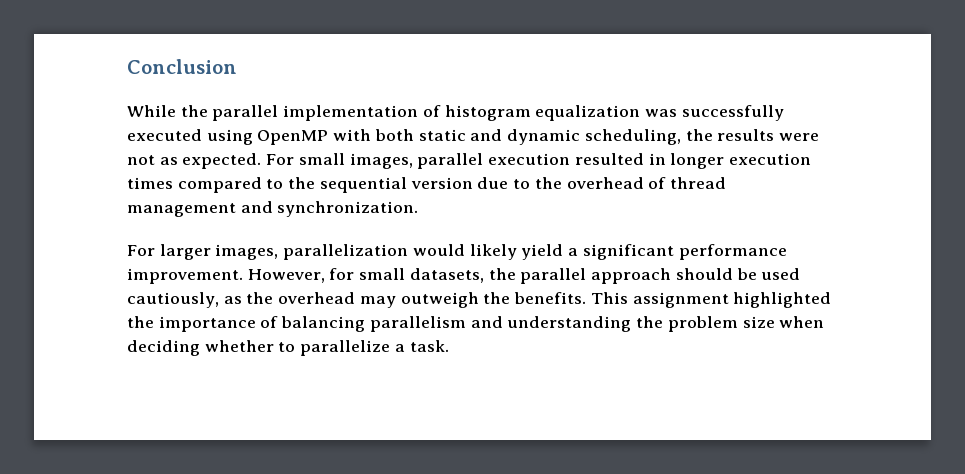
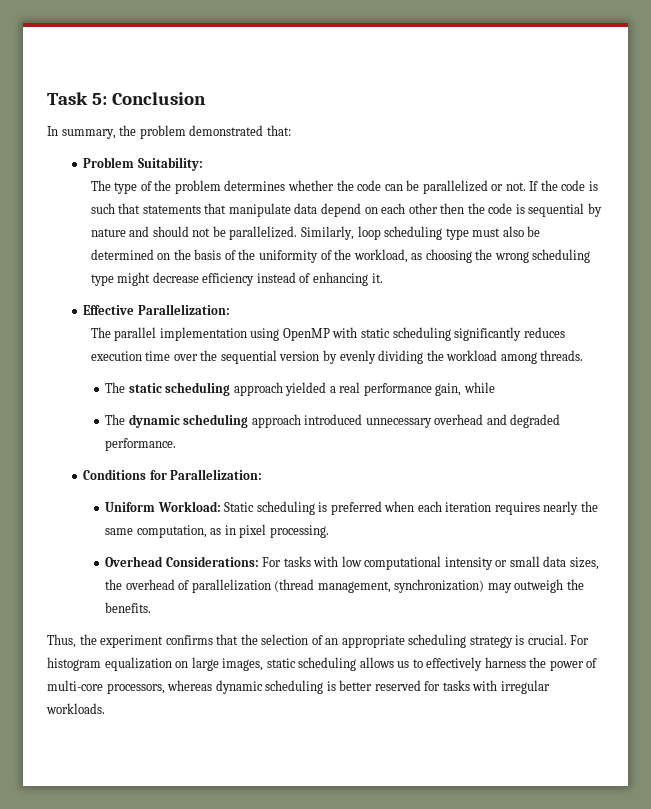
(127, 66) none -> [47,92,107,105] Task 5:
[127,105,784,121] [127,129,819,145] [127,153,811,169] [127,177,726,193] [127,201,419,217] [127,244,787,260] [127,268,801,284] [127,292,832,308] [127,316,825,332] [127,340,449,356] While the parallel implementation of histogram equalization was successfully executed using OpenMP with both static and dynamic scheduling, the results were not as expected. For small images, parallel execution resulted in longer execution times compared to the sequential version due to the overhead of thread management and synchronization. // For larger images, parallelization would likely yield a significant performance improvement. However, for small datasets, the parallel approach should be used cautiously, as the overhead may outweigh the benefits. This assignment highlighted the importance of balancing parallelism and understanding the problem size when deciding whether to parallelize a task. -> [47,125,291,139] [83,157,203,171] [90,180,598,194] [90,203,602,217] [90,226,541,240] [90,249,591,263] [90,272,383,286] [83,304,230,315] [90,327,565,341] [90,350,584,364] [105,382,495,396] [105,414,561,428] [105,438,177,451] [83,469,263,480] [105,501,598,515] [105,524,329,538] [105,556,599,570] [105,579,584,593] [105,602,152,613] [47,634,590,648] [47,657,598,671] [47,680,550,694] [46,703,105,714] In summary, the problem demonstrated that: // Problem Suitability: // The type of the problem determines whether the code can be parallelized or not. If the code is such that statements that manipulate data depend on each other then the code is sequential by nature and should not be parallelized. Similarly, loop scheduling type must also be determined on the basis of the uniformity of the workload, as choosing the wrong scheduling type might decrease efficiency instead of enhancing it. // Effective Parallelization: // The parallel implementation using OpenMP with static scheduling significantly reduces execution time over the sequential version by evenly dividing the workload among threads. // The static scheduling approach yielded a real performance gain, while // The dynamic scheduling approach introduced unnecessary overhead and degraded performance. // Conditions for Parallelization: // Uniform Workload: Static scheduling is preferred when each iteration requires nearly the same computation, as in pixel processing. // Overhead Considerations: For tasks with low computational intensity or small data sizes, the overhead of parallelization (thread management, synchronization) may outweigh the benefits. // Thus, the experiment confirms that the selection of an appropriate scheduling strategy is crucial. For histogram equalization on large images, static scheduling allows us to effectively harness the power of multi-core processors, whereas dynamic scheduling is better reserved for tasks with irregular workloads.

